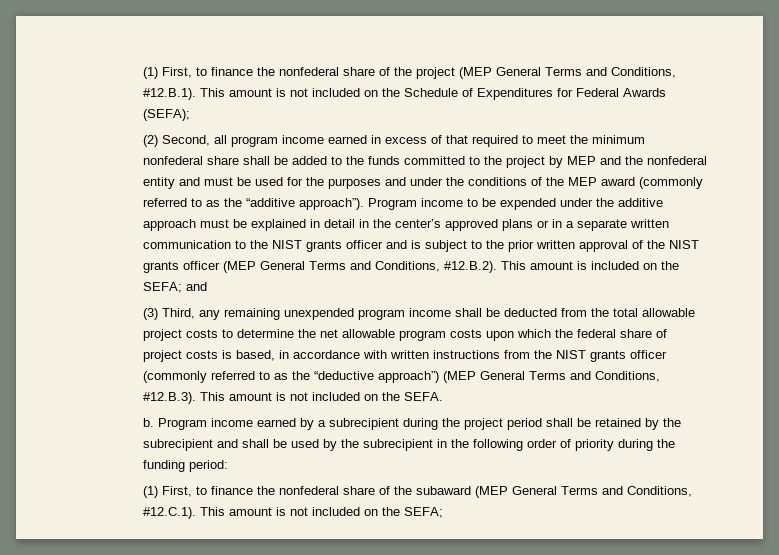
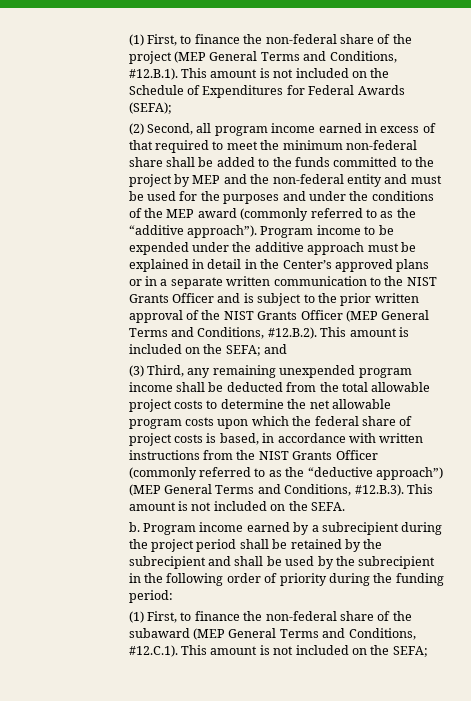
[143,67,340,79] (1) First, to finance the nonfederal -> [128,34,337,46] (1) First, to finance the non-federal
[143,156,204,165] nonfederal -> [345,140,417,150] non-federal
[647,156,708,165] nonfederal -> [272,174,344,184] non-federal
[395,219,442,228] center’s -> [282,260,332,269] Center’s
[306,240,384,252] grants officer -> [128,293,215,303] Grants Officer
[143,261,221,273] grants officer -> [257,310,343,320] Grants Officer
[590,350,668,362] grants officer -> [292,450,378,460] Grants Officer
[279,486,340,495] nonfederal -> [265,611,337,621] non-federal

